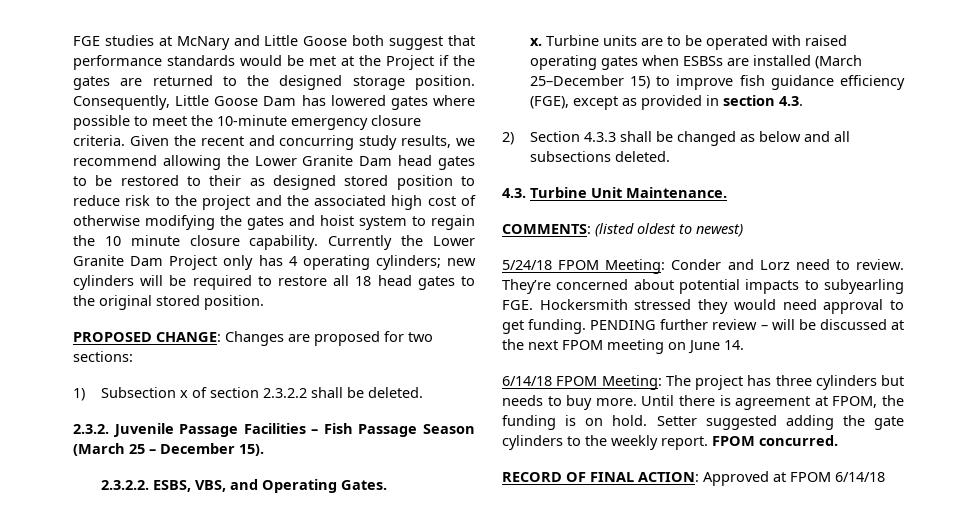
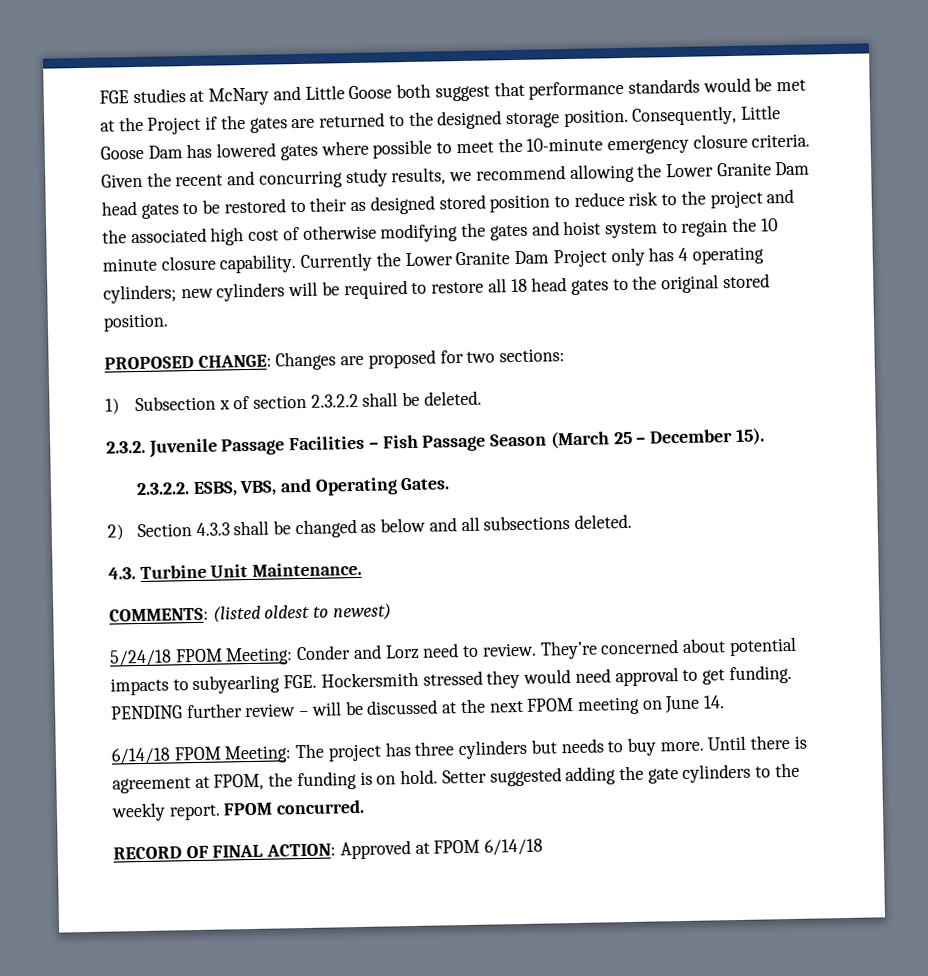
[529,35,847,50] [529,55,862,70] [529,75,905,90] [529,95,803,110] // x. Turbine units are to be operated with raised operating gates when ESBSs are installed (March 25–December 15) to improve fish guidance efficiency (FGE), except as provided in section 4.3. -> (451, 484) none

